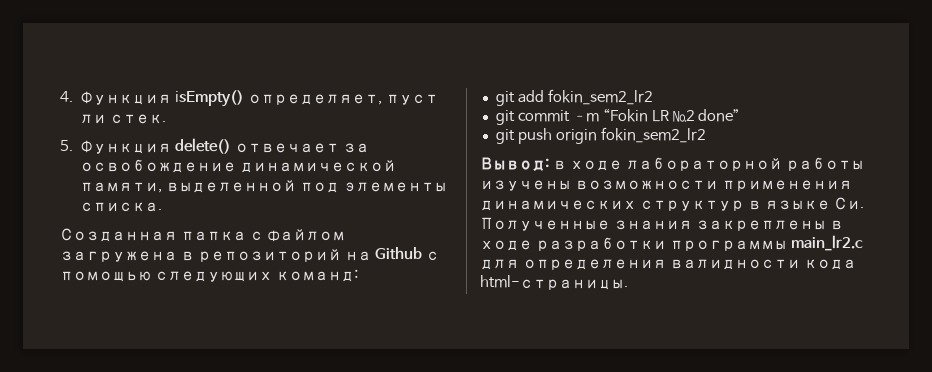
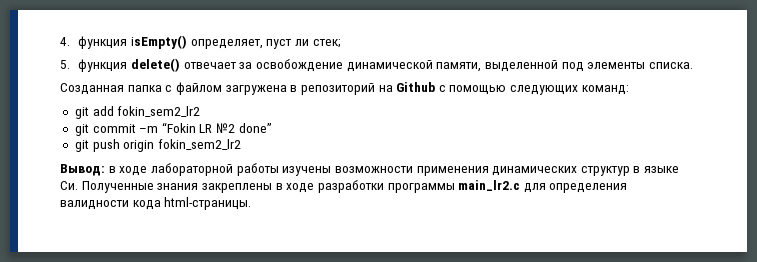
[80,91,172,105] Функция -> [78,36,128,49] функция
[110,114,167,124] стек. -> [312,39,341,48] стек;
[80,140,172,154] Функция -> [78,59,128,72] функция

